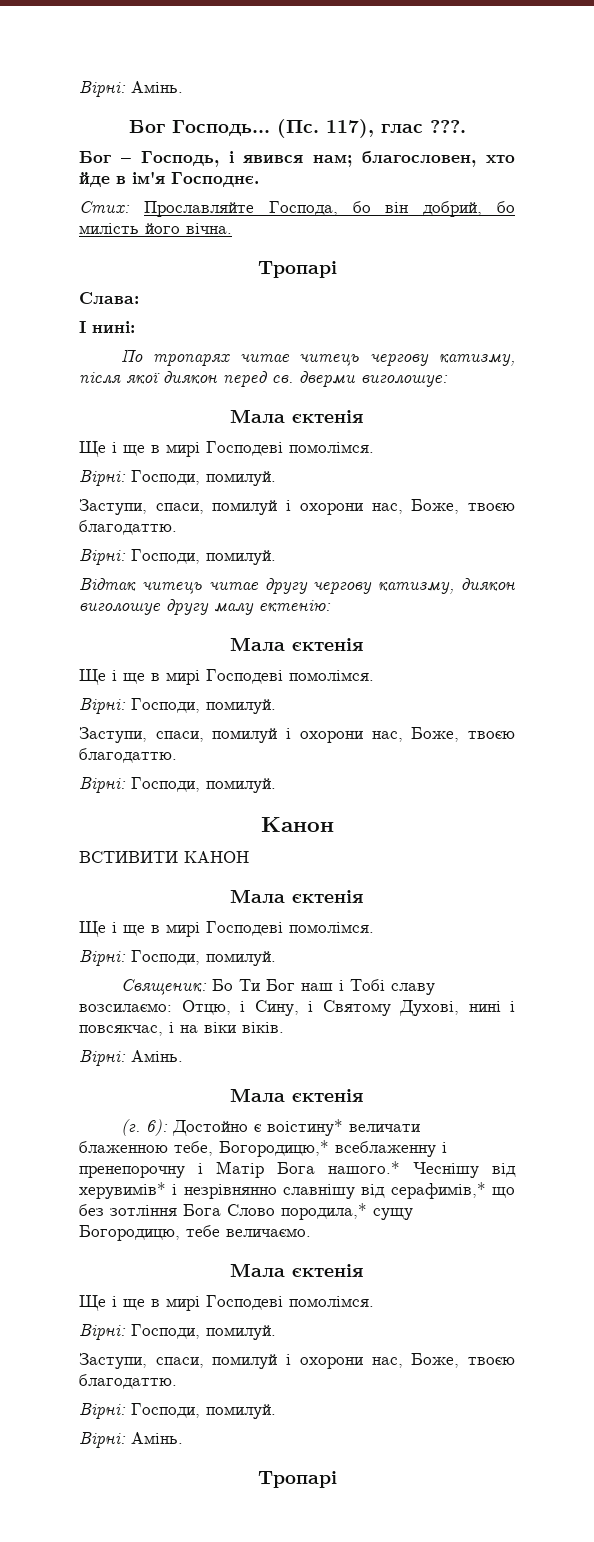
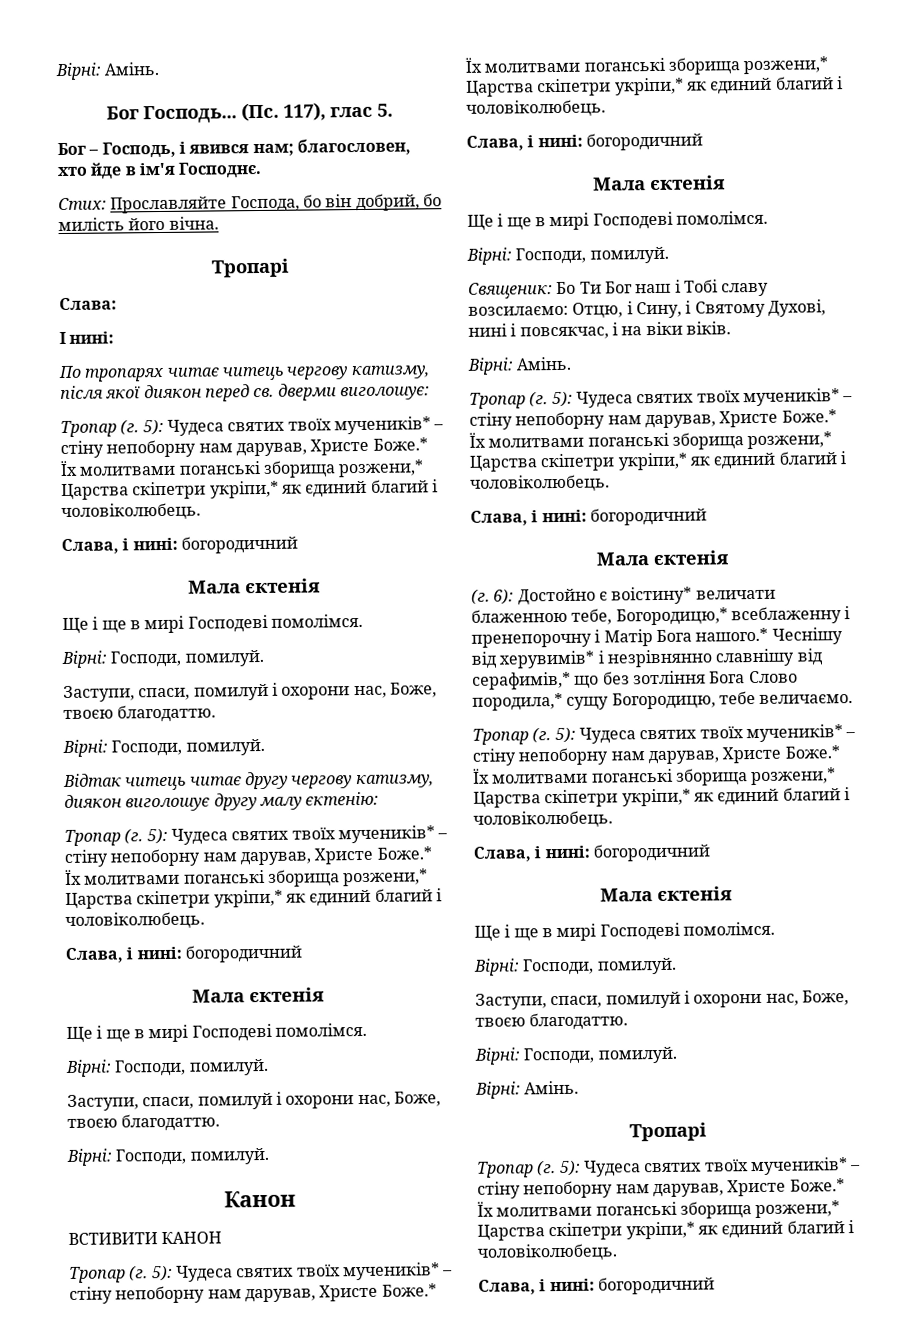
[429,120,466,133] ???. -> [376,103,393,117] 5.
(448, 381) none -> [60,416,445,438] [60,437,428,459] [60,459,425,478] [61,479,438,501] [61,502,201,522] [61,535,298,555] // Тропар (г. 5): Чудеса святих твоїх мучеників* – стіну непоборну нам дарував, Христе Боже.* Їх молитвами поганські зборища розжени,* Царства скіпетри укріпи,* як єдиний благий і чоловіколюбець. // Слава, і нині: богородичний
(331, 606) none -> [64,825,449,846] [64,846,432,867] [65,868,429,887] [65,888,442,909] [65,911,205,930] [65,944,302,963] // Тропар (г. 5): Чудеса святих твоїх мучеників* – стіну непоборну нам дарував, Христе Боже.* Їх молитвами поганські зборища розжени,* Царства скіпетри укріпи,* як єдиний благий і чоловіколюбець. // Слава, і нині: богородичний
(249, 857) none -> [69,1262,454,1283] [69,1283,437,1304] [465,56,830,75] [466,76,843,97] [466,99,606,118] [466,132,703,151] // Тропар (г. 5): Чудеса святих твоїх мучеників* – стіну непоборну нам дарував, Христе Боже.* Їх молитвами поганські зборища розжени,* Царства скіпетри укріпи,* як єдиний благий і чоловіколюбець. // Слава, і нині: богородичний
(183, 1056) none -> [469,388,854,409] [469,409,837,430] [469,431,833,450] [469,451,846,472] [470,474,610,493] [470,507,707,526] // Тропар (г. 5): Чудеса святих твоїх мучеників* – стіну непоборну нам дарував, Христе Боже.* Їх молитвами поганські зборища розжени,* Царства скіпетри укріпи,* як єдиний благий і чоловіколюбець. // Слава, і нині: богородичний
(311, 1232) none -> [472,724,857,745] [472,745,840,766] [473,767,837,786] [473,787,850,808] [473,810,613,829] [473,843,710,862] // Тропар (г. 5): Чудеса святих твоїх мучеників* – стіну непоборну нам дарував, Христе Боже.* Їх молитвами поганські зборища розжени,* Царства скіпетри укріпи,* як єдиний благий і чоловіколюбець. // Слава, і нині: богородичний
(337, 1479) none -> [477,1157,862,1178] [477,1178,845,1199] [477,1200,841,1219] [477,1220,854,1241] [477,1243,618,1262] [478,1276,715,1295] // Тропар (г. 5): Чудеса святих твоїх мучеників* – стіну непоборну нам дарував, Христе Боже.* Їх молитвами поганські зборища розжени,* Царства скіпетри укріпи,* як єдиний благий і чоловіколюбець. // Слава, і нині: богородичний

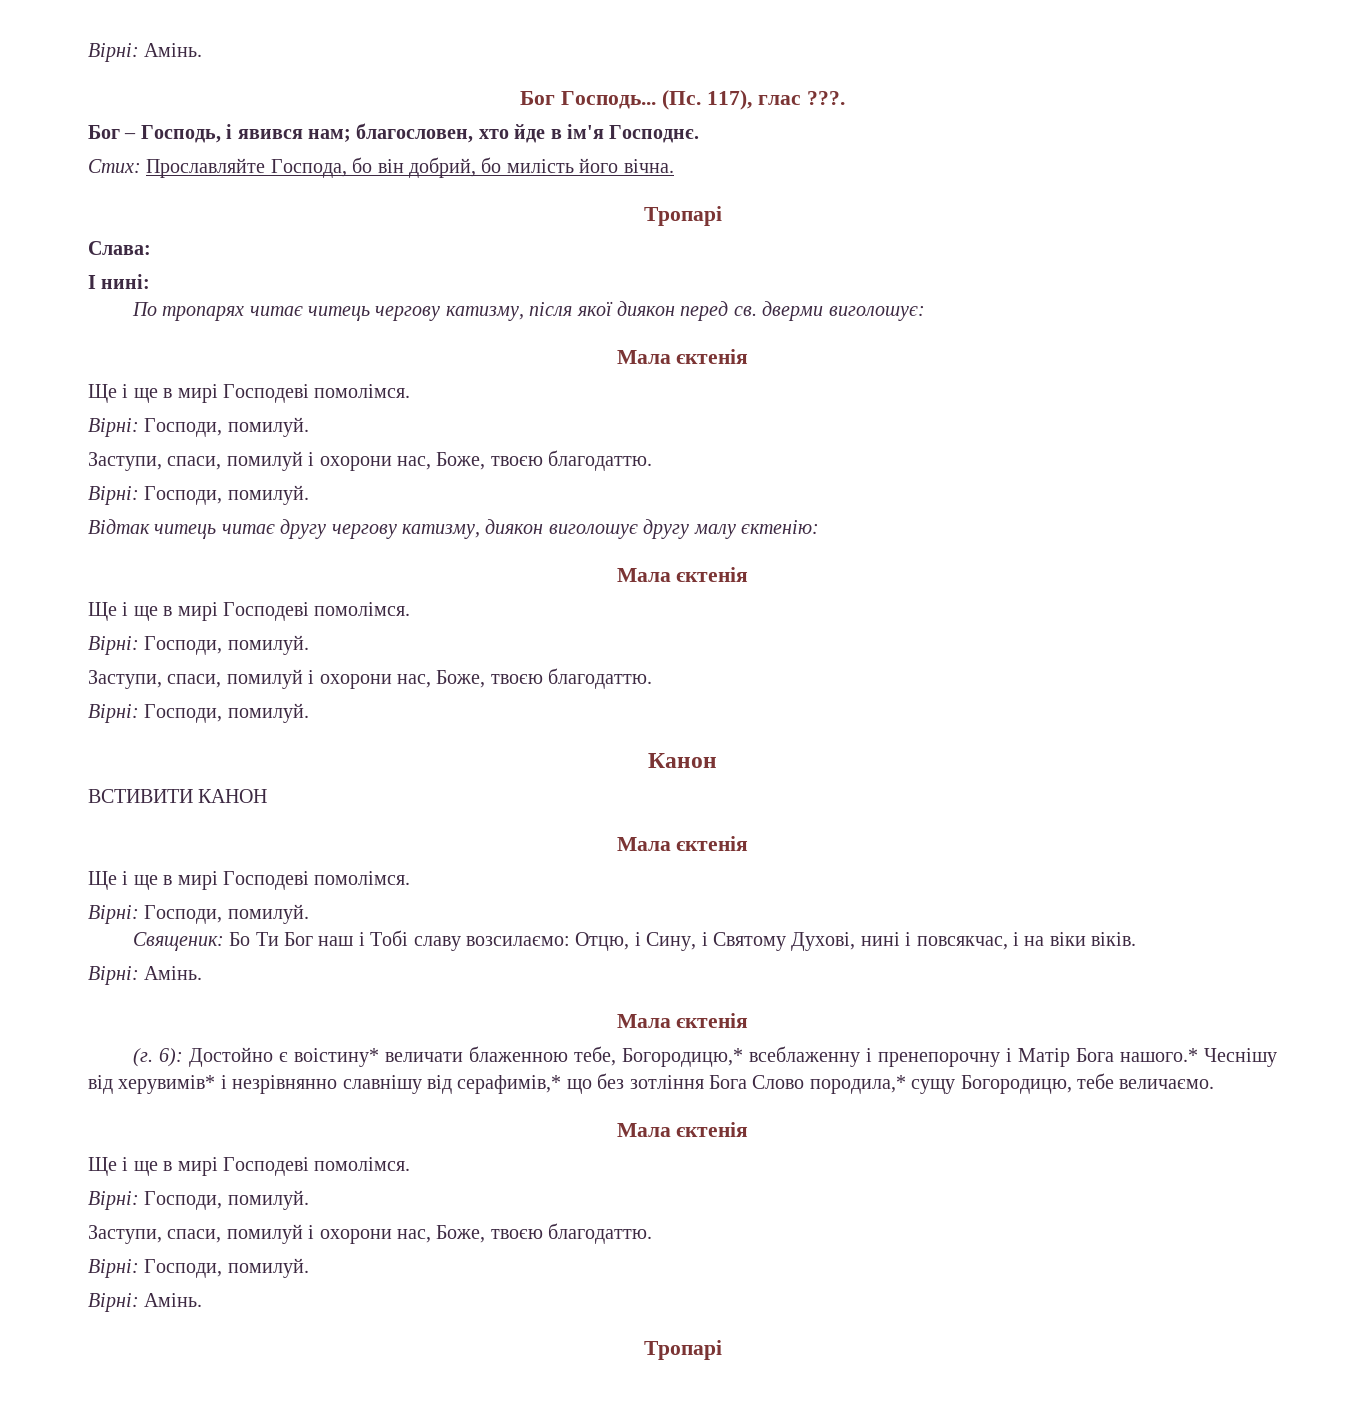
[376,103,393,117] 5. -> [806,91,845,105] ???.
[60,416,445,438] [60,437,428,459] [60,459,425,478] [61,479,438,501] [61,502,201,522] [61,535,298,555] // Тропар (г. 5): Чудеса святих твоїх мучеників* – стіну непоборну нам дарував, Христе Боже.* Їх молитвами поганські зборища розжени,* Царства скіпетри укріпи,* як єдиний благий і чоловіколюбець. // Слава, і нині: богородичний -> (925, 313) none
[64,825,449,846] [64,846,432,867] [65,868,429,887] [65,888,442,909] [65,911,205,930] [65,944,302,963] // Тропар (г. 5): Чудеса святих твоїх мучеників* – стіну непоборну нам дарував, Христе Боже.* Їх молитвами поганські зборища розжени,* Царства скіпетри укріпи,* як єдиний благий і чоловіколюбець. // Слава, і нині: богородичний -> (819, 527) none
[69,1262,454,1283] [69,1283,437,1304] [465,56,830,75] [466,76,843,97] [466,99,606,118] [466,132,703,151] // Тропар (г. 5): Чудеса святих твоїх мучеників* – стіну непоборну нам дарував, Христе Боже.* Їх молитвами поганські зборища розжени,* Царства скіпетри укріпи,* як єдиний благий і чоловіколюбець. // Слава, і нині: богородичний -> (268, 796) none
[469,388,854,409] [469,409,837,430] [469,431,833,450] [469,451,846,472] [470,474,610,493] [470,507,707,526] // Тропар (г. 5): Чудеса святих твоїх мучеників* – стіну непоборну нам дарував, Христе Боже.* Їх молитвами поганські зборища розжени,* Царства скіпетри укріпи,* як єдиний благий і чоловіколюбець. // Слава, і нині: богородичний -> (203, 973) none
[472,724,857,745] [472,745,840,766] [473,767,837,786] [473,787,850,808] [473,810,613,829] [473,843,710,862] // Тропар (г. 5): Чудеса святих твоїх мучеників* – стіну непоборну нам дарував, Христе Боже.* Їх молитвами поганські зборища розжени,* Царства скіпетри укріпи,* як єдиний благий і чоловіколюбець. // Слава, і нині: богородичний -> (1215, 1084) none
[477,1157,862,1178] [477,1178,845,1199] [477,1200,841,1219] [477,1220,854,1241] [477,1243,618,1262] [478,1276,715,1295] // Тропар (г. 5): Чудеса святих твоїх мучеників* – стіну непоборну нам дарував, Христе Боже.* Їх молитвами поганські зборища розжени,* Царства скіпетри укріпи,* як єдиний благий і чоловіколюбець. // Слава, і нині: богородичний -> (722, 1350) none

